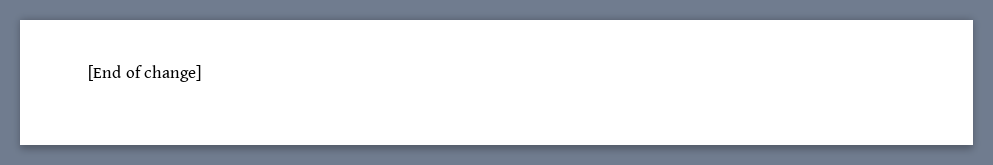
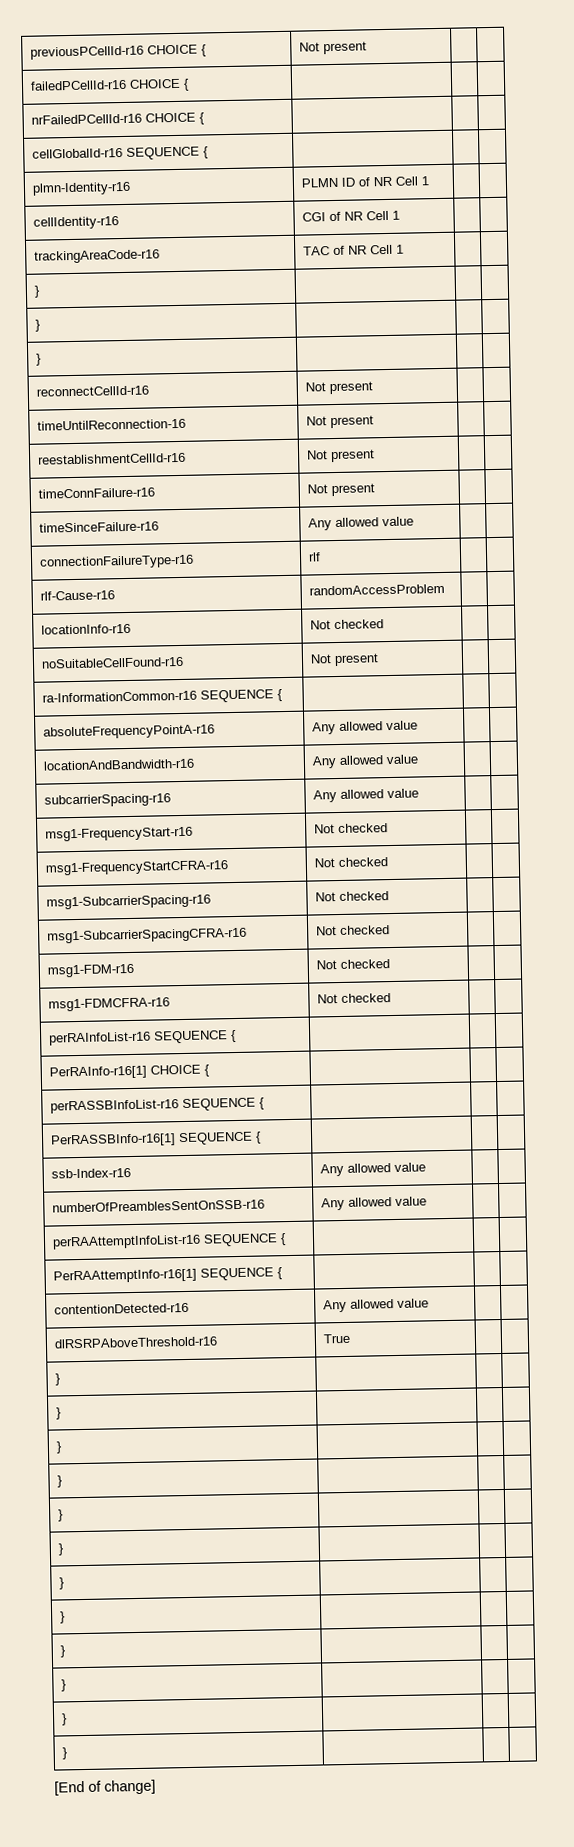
(88, 73) none -> [30,44,208,60] [299,41,368,55] [30,78,191,91] [31,112,206,125] [32,146,210,160] [32,181,132,196] [301,176,430,188] [33,216,120,230] [302,210,401,222] [34,249,161,264] [303,244,405,256] [34,285,42,298] [35,319,42,332] [36,353,43,366] [36,385,150,397] [305,381,374,395] [37,418,187,431] [306,415,375,429] [38,452,187,465] [307,449,376,463] [38,487,156,499] [307,483,376,497] [39,521,160,533] [308,516,415,531] [39,554,195,570] [308,552,322,562] [40,590,116,601] [309,583,446,596] [41,623,132,635] [310,619,385,630] [41,656,185,669] [310,653,380,667] [42,689,284,703] [43,724,216,740] [312,720,419,735] [43,758,196,771] [312,754,419,769] [44,793,172,808] [313,788,420,803] [45,826,194,842] [314,823,389,834] [45,860,230,876] [314,857,389,868] [46,894,212,910] [315,891,390,902] [47,927,248,944] [316,925,391,936] [47,963,135,978] [316,959,391,970] [48,997,171,1012] [317,993,392,1004] [49,1029,238,1046] [49,1064,211,1080] [50,1097,266,1114] [50,1131,263,1148] [51,1167,132,1179] [320,1162,427,1177] [52,1199,266,1213] [321,1196,428,1211] [52,1233,288,1250] [53,1267,284,1284] [54,1302,190,1315] [323,1298,430,1313] [54,1336,219,1349] [323,1333,351,1344] [55,1373,62,1386] [56,1407,63,1420] [56,1441,64,1454] [57,1475,64,1488] [58,1509,65,1522] [58,1543,65,1556] [59,1577,66,1590] [60,1611,67,1624] [60,1645,67,1658] [61,1679,68,1692] [61,1713,69,1726] [62,1747,69,1760] previousPCellId-r16 CHOICE { | Not present | | // failedPCellId-r16 CHOICE { | | | // nrFailedPCellId-r16 CHOICE { | | | // cellGlobalId-r16 SEQUENCE { | | | // plmn-Identity-r16 | PLMN ID of NR Cell 1 | | // cellIdentity-r16 | CGI of NR Cell 1 | | // trackingAreaCode-r16 | TAC of NR Cell 1 | | // } | | | // } | | | // } | | | // reconnectCellId-r16 | Not present | | // timeUntilReconnection-16 | Not present | | // reestablishmentCellId-r16 | Not present | | // timeConnFailure-r16 | Not present | | // timeSinceFailure-r16 | Any allowed value | | // connectionFailureType-r16 | rlf | | // rlf-Cause-r16 | randomAccessProblem | | // locationInfo-r16 | Not checked | | // noSuitableCellFound-r16 | Not present | | // ra-InformationCommon-r16 SEQUENCE { | | | // absoluteFrequencyPointA-r16 | Any allowed value | | // locationAndBandwidth-r16 | Any allowed value | | // subcarrierSpacing-r16 | Any allowed value | | // msg1-FrequencyStart-r16 | Not checked | | // msg1-FrequencyStartCFRA-r16 | Not checked | | // msg1-SubcarrierSpacing-r16 | Not checked | | // msg1-SubcarrierSpacingCFRA-r16 | Not checked | | // msg1-FDM-r16 | Not checked | | // msg1-FDMCFRA-r16 | Not checked | | // perRAInfoList-r16 SEQUENCE { | | | // PerRAInfo-r16[1] CHOICE { | | | // perRASSBInfoList-r16 SEQUENCE { | | | // PerRASSBInfo-r16[1] SEQUENCE { | | | // ssb-Index-r16 | Any allowed value | | // numberOfPreamblesSentOnSSB-r16 | Any allowed value | | // perRAAttemptInfoList-r16 SEQUENCE { | | | // PerRAAttemptInfo-r16[1] SEQUENCE { | | | // contentionDetected-r16 | Any allowed value | | // dlRSRPAboveThreshold-r16 | True | | // } | | | // } | | | // } | | | // } | | | // } | | | // } | | | // } | | | // } | | | // } | | | // } | | | // } | | | // } | | | //

